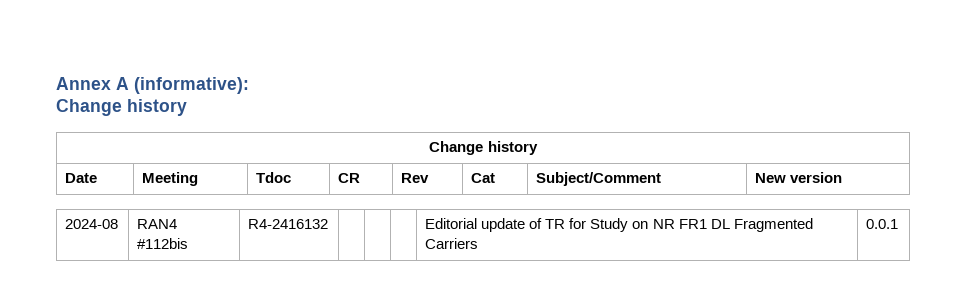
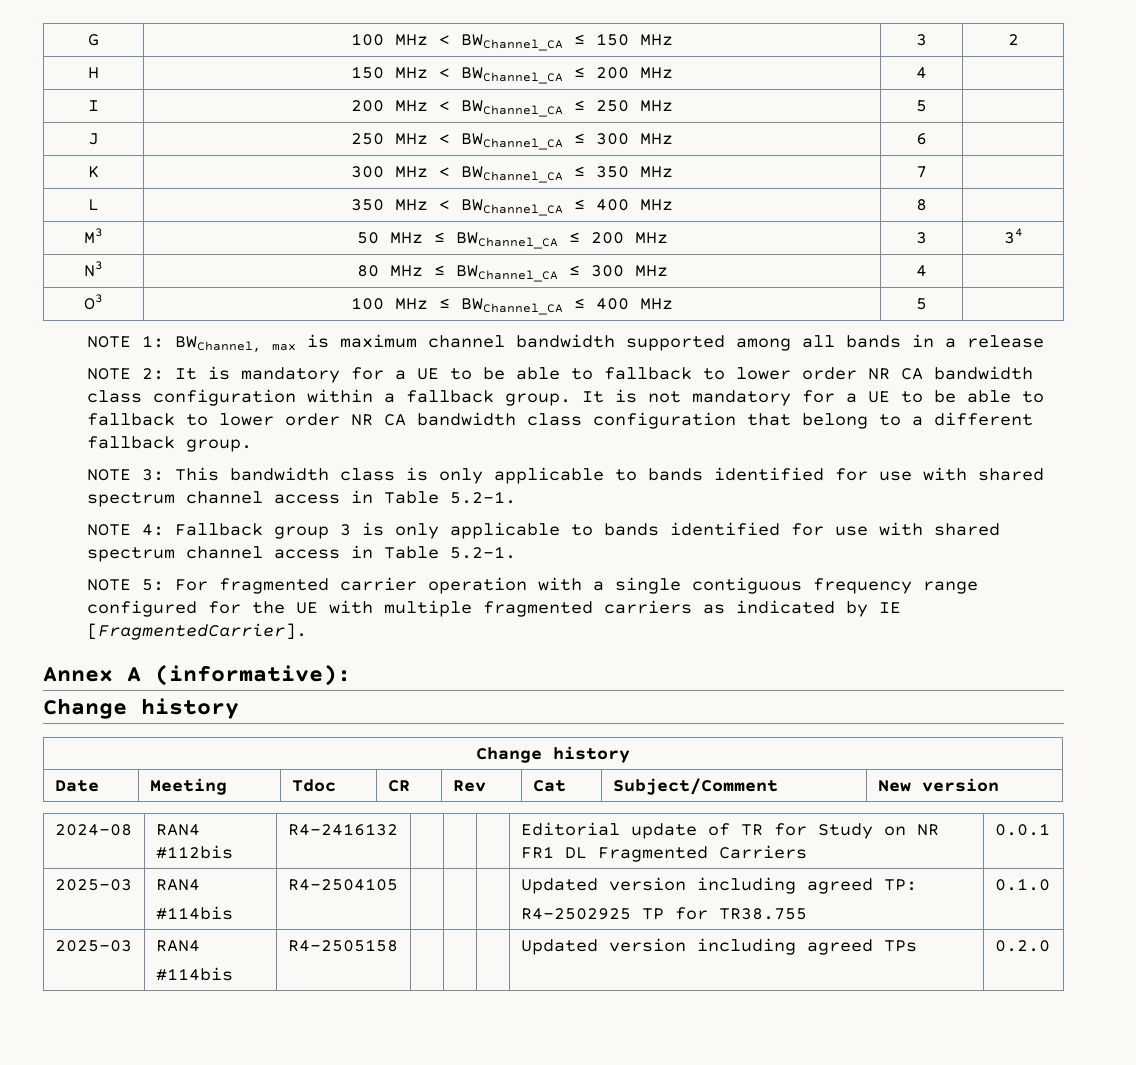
(56, 83) none -> [88,34,99,46] [351,33,673,51] [916,34,927,46] [1007,34,1019,45] [88,67,99,79] [351,66,673,84] [916,67,927,79] [88,100,99,111] [351,100,673,117] [916,100,927,112] [88,133,99,145] [351,133,673,150] [916,133,927,145] [88,166,99,178] [351,166,673,183] [916,166,927,178] [88,199,99,210] [351,199,673,216] [916,199,927,211] [84,228,103,244] [356,232,668,249] [916,232,927,244] [1003,228,1023,244] [84,261,103,277] [356,265,668,282] [916,265,927,277] [84,294,103,310] [351,297,673,315] [916,298,927,310] [86,334,1044,352] [86,366,1033,383] [86,389,1044,406] [86,412,1033,429] [86,436,252,452] [86,467,1044,484] [86,490,516,507] [86,522,1000,539] [86,545,516,562] [86,577,978,594] [86,600,901,617] [86,623,307,640] G | 100 MHz < BWChannel_CA ≤ 150 MHz | 3 | 2 // H | 150 MHz < BWChannel_CA ≤ 200 MHz | 4 | // I | 200 MHz < BWChannel_CA ≤ 250 MHz | 5 | // J | 250 MHz < BWChannel_CA ≤ 300 MHz | 6 | // K | 300 MHz < BWChannel_CA ≤ 350 MHz | 7 | // L | 350 MHz < BWChannel_CA ≤ 400 MHz | 8 | // M3 | 50 MHz ≤ BWChannel_CA ≤ 200 MHz | 3 | 34 // N3 | 80 MHz ≤ BWChannel_CA ≤ 300 MHz | 4 | // O3 | 100 MHz ≤ BWChannel_CA ≤ 400 MHz | 5 | // NOTE 1: BWChannel, max is maximum channel bandwidth supported among all bands in a release // NOTE 2: It is mandatory for a UE to be able to fallback to lower order NR CA bandwidth class configuration within a fallback group. It is not mandatory for a UE to be able to fallback to lower order NR CA bandwidth class configuration that belong to a different fallback group. // NOTE 3: This bandwidth class is only applicable to bands identified for use with shared spectrum channel access in Table 5.2-1. // NOTE 4: Fallback group 3 is only applicable to bands identified for use with shared spectrum channel access in Table 5.2-1. // NOTE 5: For fragmented carrier operation with a single contiguous frequency range configured for the UE with multiple fragmented carriers as indicated by IE [FragmentedCarrier]. //
(899, 224) none -> [54,879,132,891] [155,879,200,891] [155,906,233,920] [287,878,398,891] [520,877,917,894] [520,907,807,920] [994,878,1050,891] [54,940,132,952] [155,940,200,952] [155,967,233,981] [287,939,398,952] [520,938,917,955] [994,940,1050,952] // 2025-03 | RAN4 // #114bis | R4-2504105 | | | | Updated version including agreed TP: // R4-2502925 TP for TR38.755 | 0.1.0 // 2025-03 | RAN4 // #114bis | R4-2505158 | | | | Updated version including agreed TPs | 0.2.0

